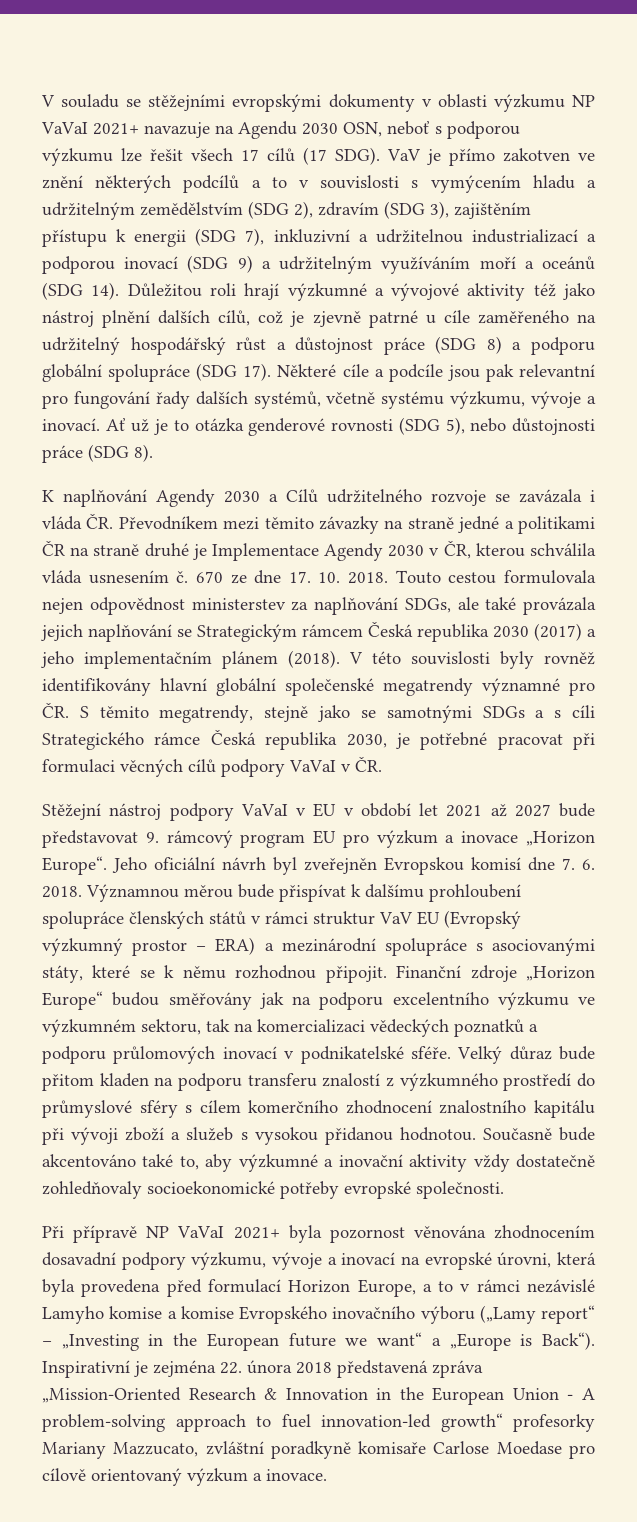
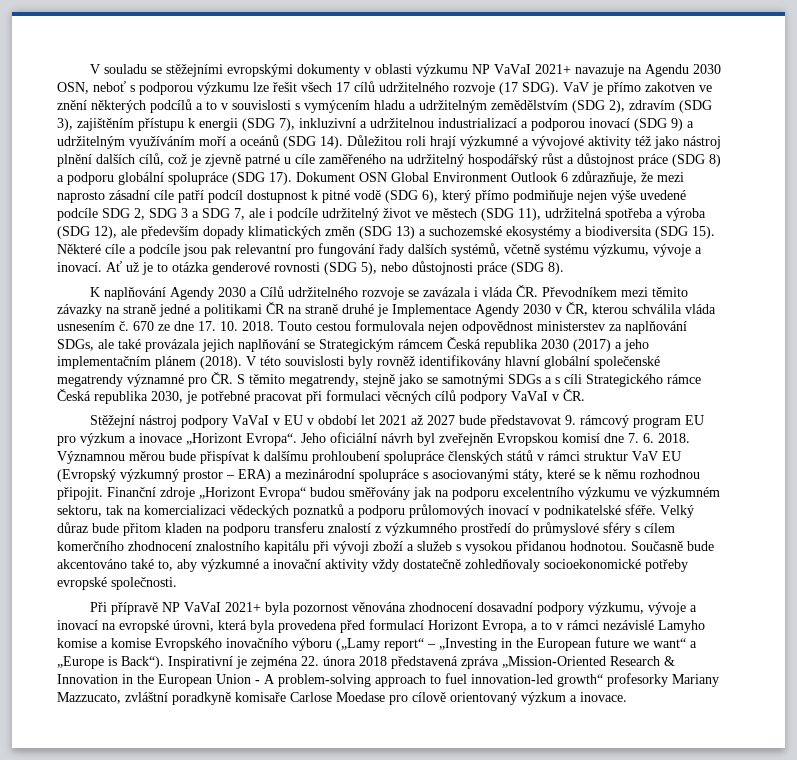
(295, 155) none -> [379,82,495,95] udržitelného rozvoje
(272, 372) none -> [296,171,684,185] [57,190,686,203] [57,208,706,221] [57,226,715,239] Dokument OSN Global Environment Outlook 6 zdůrazňuje, že mezi naprosto zásadní cíle patří podcíl dostupnost k pitné vodě (SDG 6), který přímo podmiňuje nejen výše uvedené podcíle SDG 2, SDG 3 a SDG 7, ale i podcíle udržitelný život ve městech (SDG 11), udržitelná spotřeba a výroba (SDG 12), ale především dopady klimatických změn (SDG 13) a suchozemské ekosystémy a biodiversita (SDG 15).
[526,831,595,846] [42,856,107,875] „Horizon Europe“. -> [186,433,297,446] „Horizont Evropa“.
[526,966,595,981] [42,991,103,1010] „Horizon Europe“ -> [199,487,306,500] „Horizont Evropa“
[494,1225,595,1239] zhodnocením -> [409,602,474,612] zhodnocení
[288,1279,416,1297] Horizon Europe, -> [428,620,527,633] Horizont Evropa,

